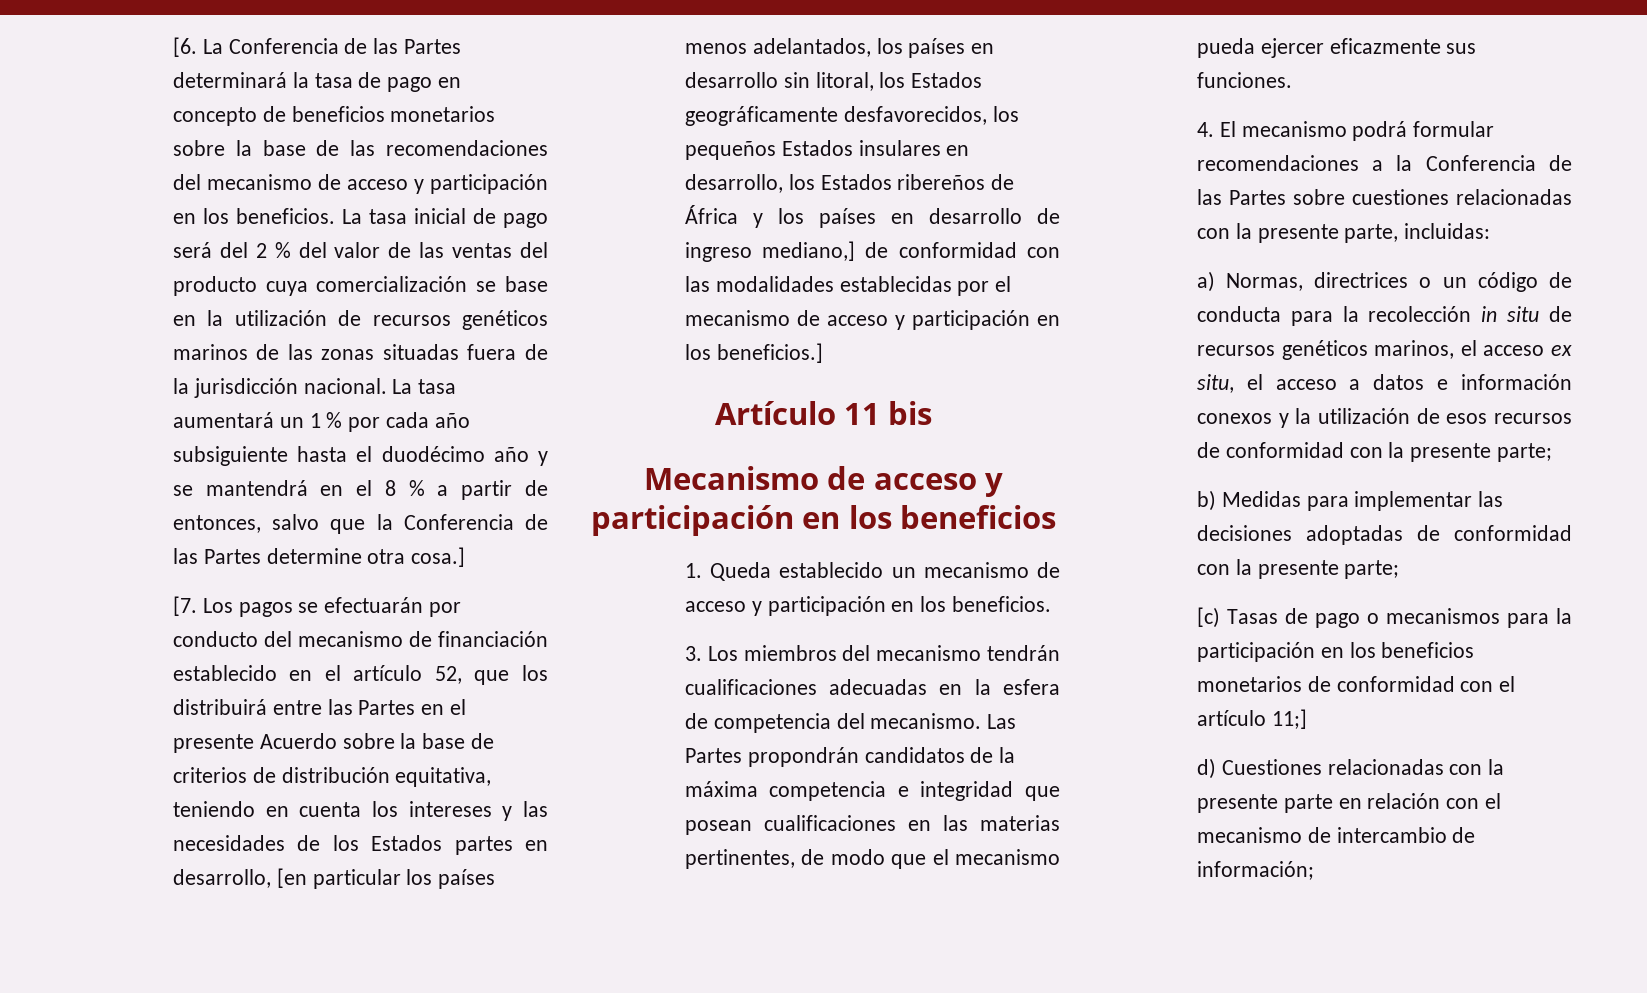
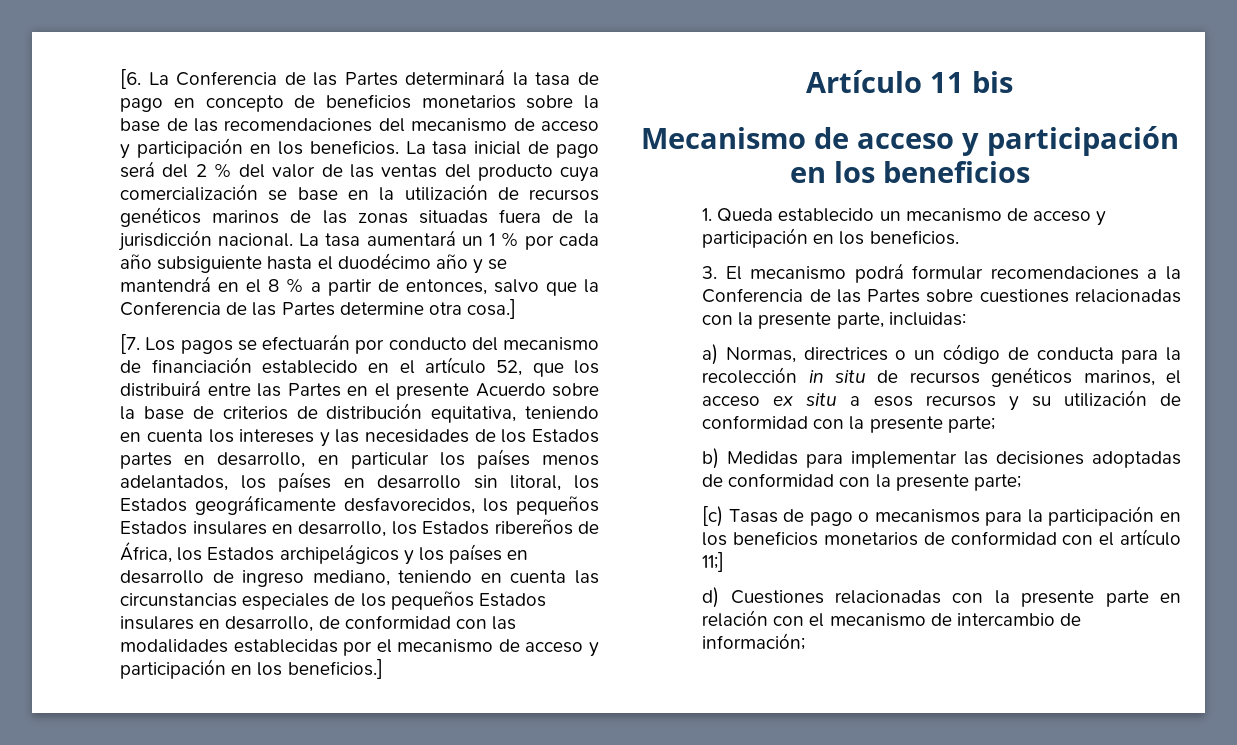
[276,868,307,888] [en -> [317,455,339,465] en
[684,205,738,224] África -> [120,541,399,564] África, los Estados archipelágicos
[762,241,856,261] mediano,] -> [312,570,599,586] [120,591,546,610] [120,616,314,632] mediano, teniendo en cuenta las circunstancias especiales de los pequeños Estados insulares en desarrollo,
[707,645,1060,661] [684,679,1060,695] [684,713,1017,733] [684,747,1016,767] [684,781,1060,801] [684,815,1060,835] [684,849,1060,869] [1196,38,1477,58] [1196,72,1292,88] [1196,122,1214,137] Los miembros del mecanismo tendrán cualificaciones adecuadas en la esfera de competencia del mecanismo. Las Partes propondrán candidatos de la máxima competencia e integridad que posean cualificaciones en las materias pertinentes, de modo que el mecanismo pueda ejercer eficazmente sus funciones. // 4. -> (718, 272) none
[1196,374,1572,393] [1196,408,1572,428] situ, el acceso a datos e información conexos y la utilización de esos recursos -> [806,390,1147,411] situ a esos recursos y su utilización

